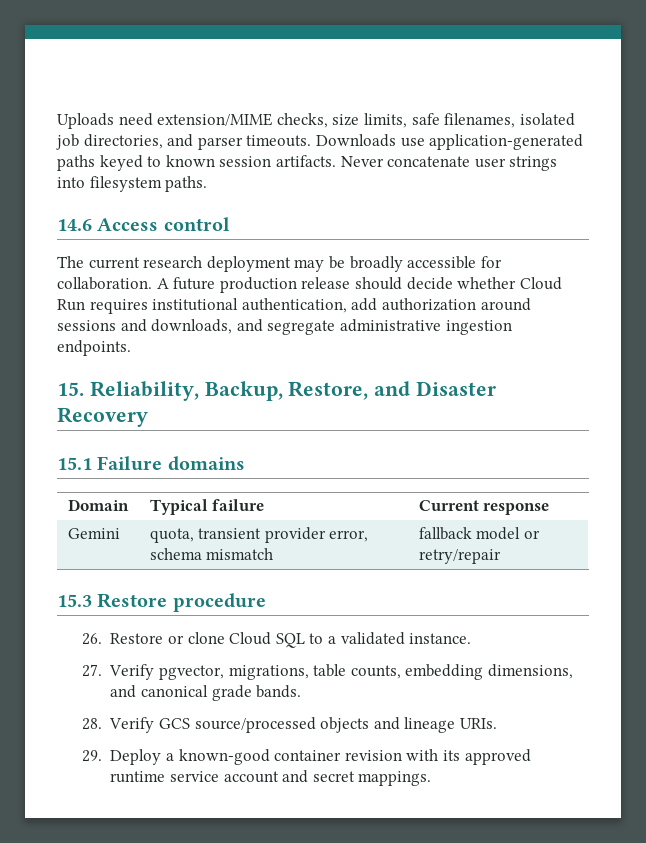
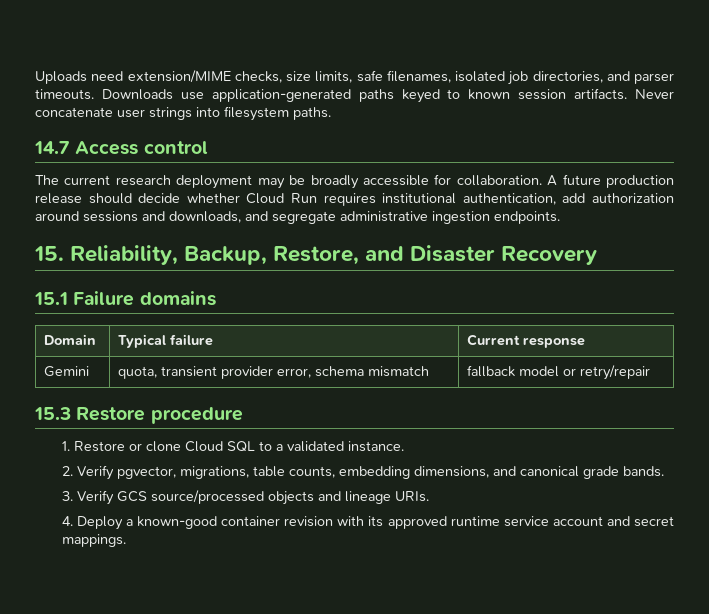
[57,219,92,231] 14.6 -> [34,141,70,154] 14.7
[81,633,102,645] 26. -> [61,441,70,451] 1.
[81,664,102,677] 27. -> [61,466,73,476] 2.
[81,718,102,730] 28. -> [61,491,73,501] 3.
[81,750,102,762] 29. -> [61,516,73,526] 4.

